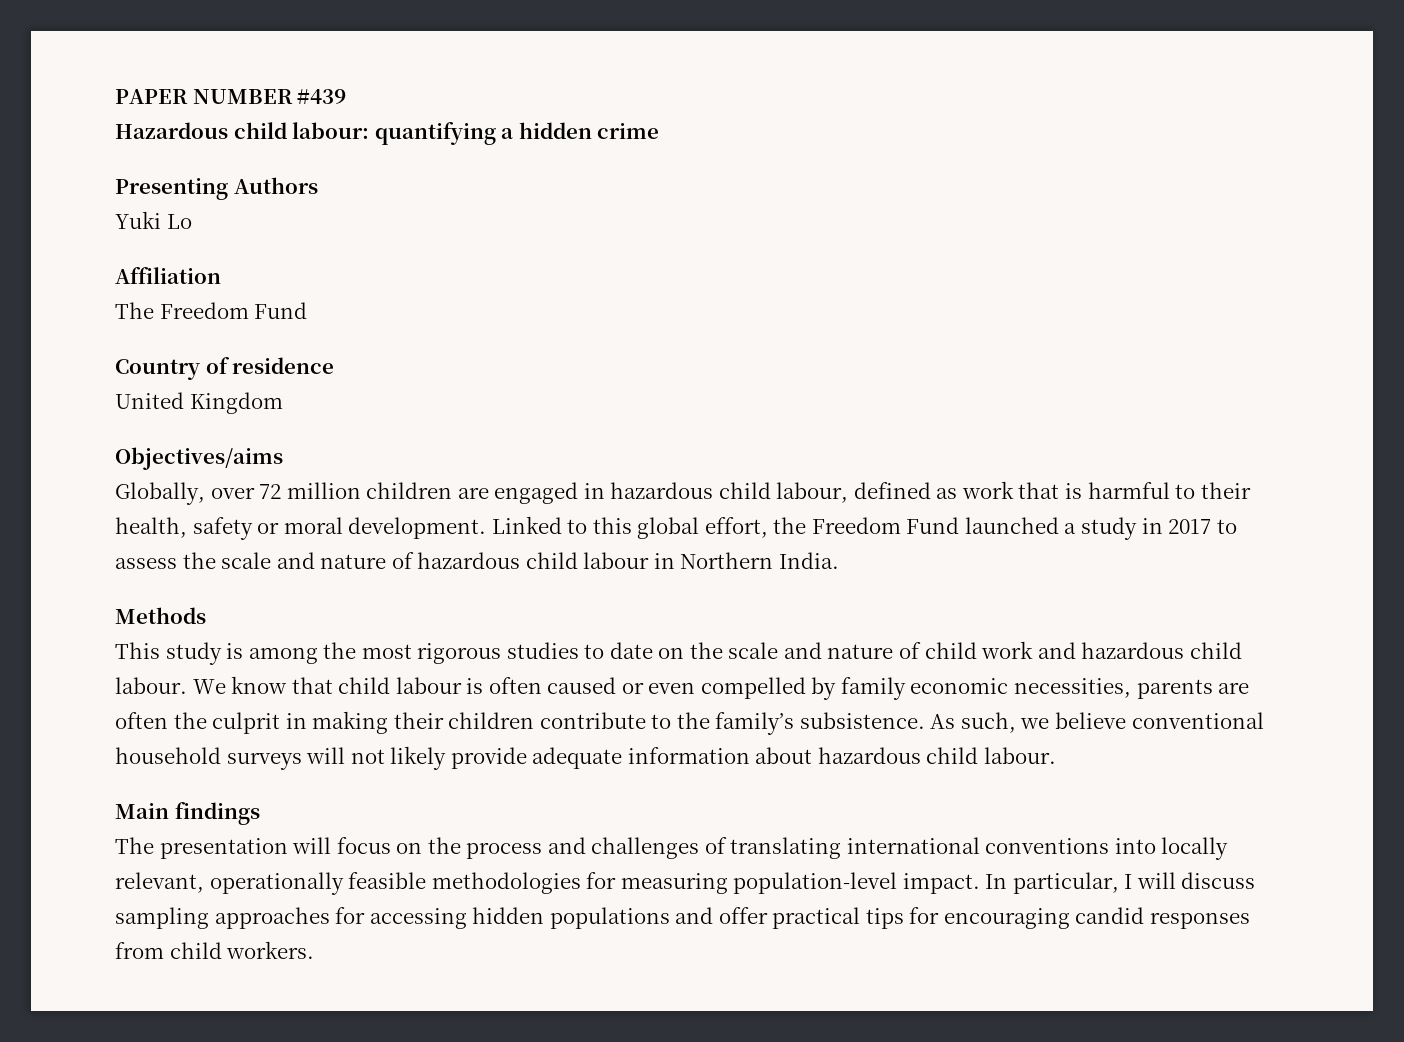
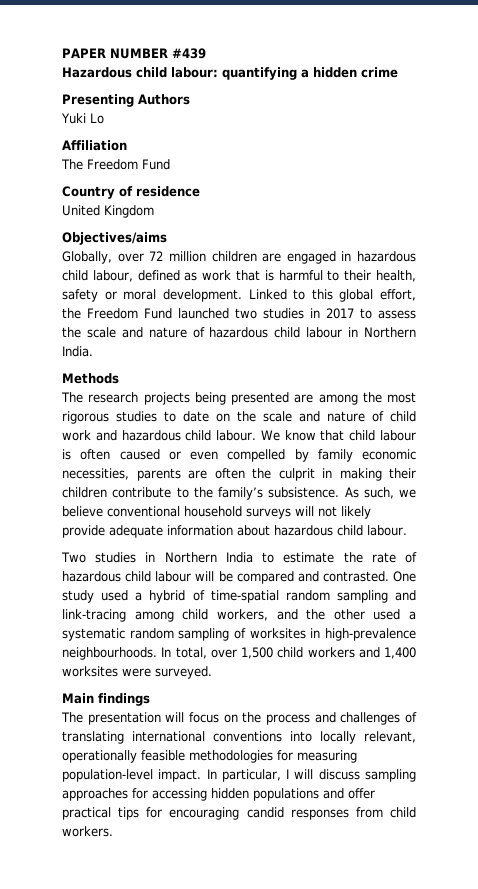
[1064,517,1138,540] a study -> [235,308,304,319] two studies
[115,642,244,665] This study is -> [61,392,314,405] The research projects being presented are
(1056, 755) none -> [61,552,417,563] [62,571,416,584] [62,590,416,603] [62,609,416,622] [62,628,416,641] [62,647,416,660] [62,666,212,679] // Two studies in Northern India to estimate the rate of hazardous child labour will be compared and contrasted. One study used a hybrid of time-spatial random sampling and link-tracing among child workers, and the other used a systematic random sampling of worksites in high-prevalence neighbourhoods. In total, over 1,500 child workers and 1,400 worksites were surveyed.

